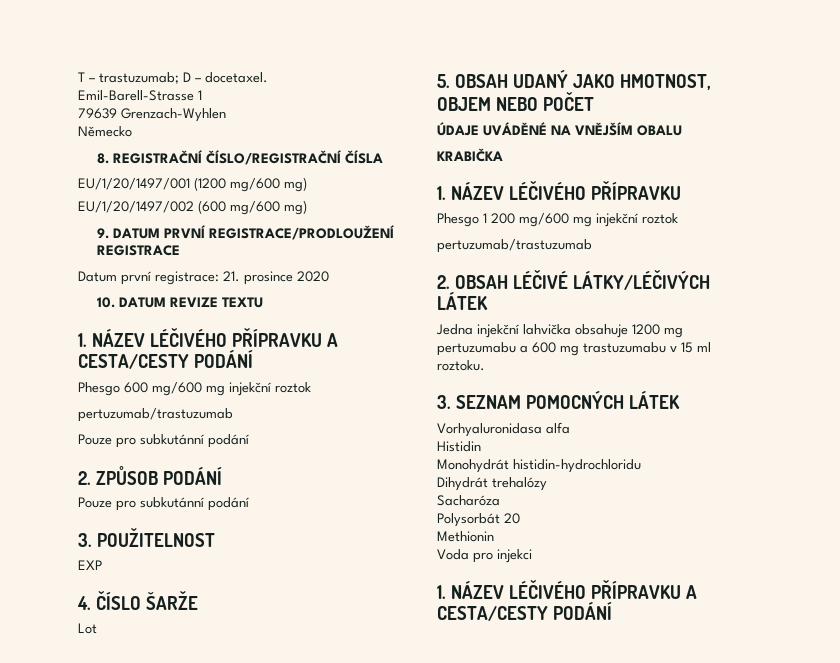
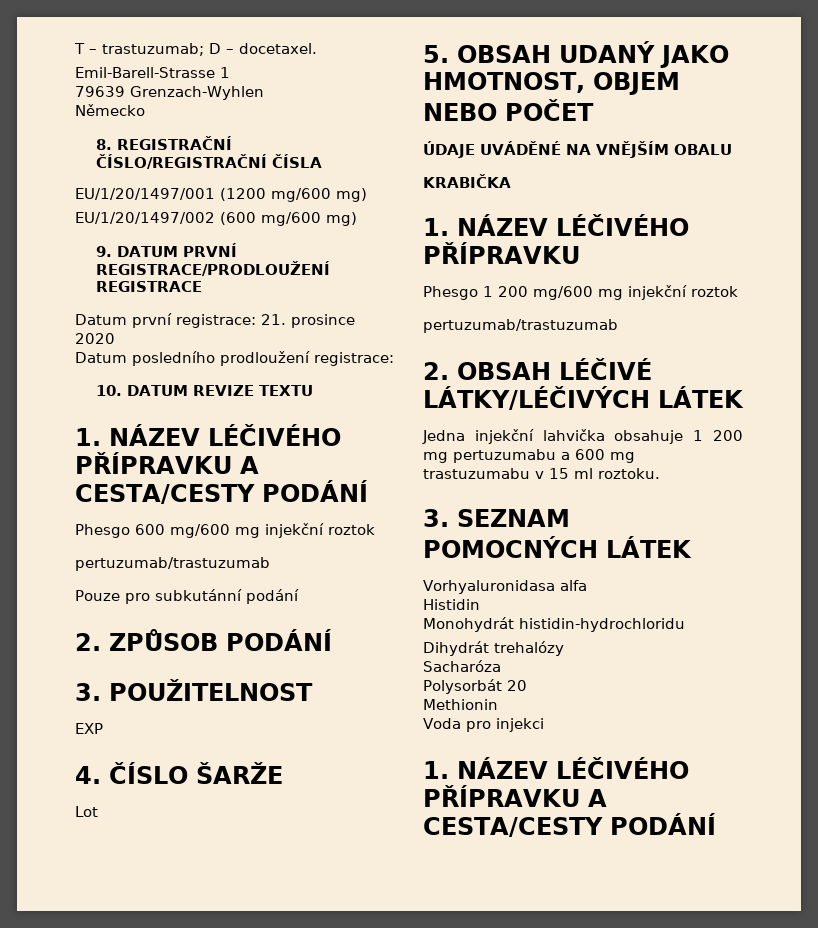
(329, 276) none -> [75,351,394,366] // Datum posledního prodloužení registrace:
[78,497,249,511] // Pouze pro subkutánní podání -> (332, 640) none
[632,324,660,335] 1200 -> [693,430,743,441] 1 200

